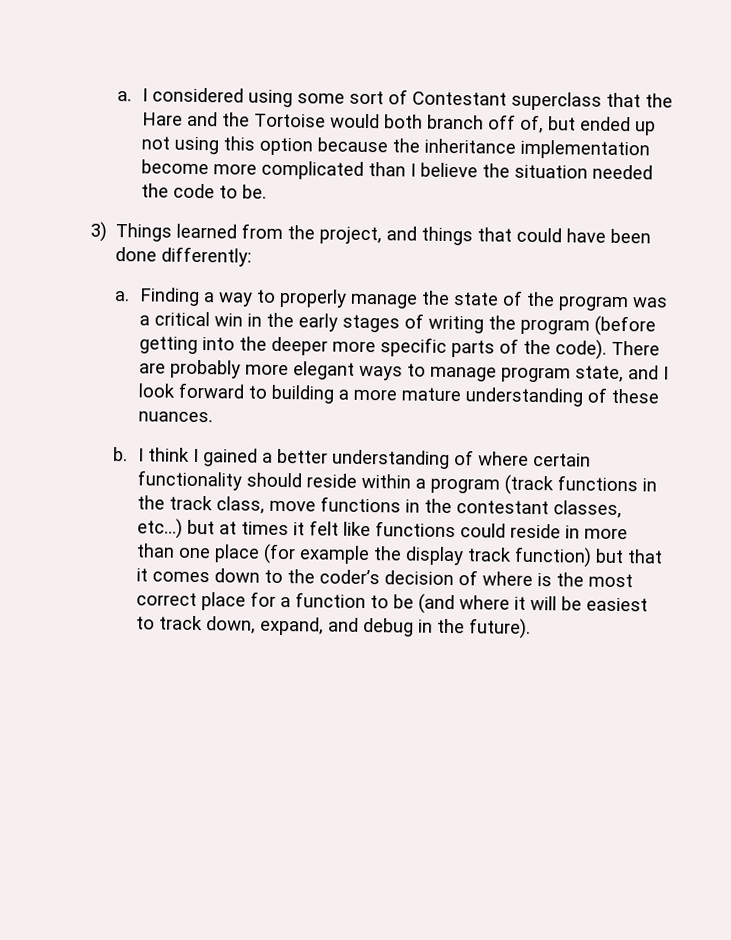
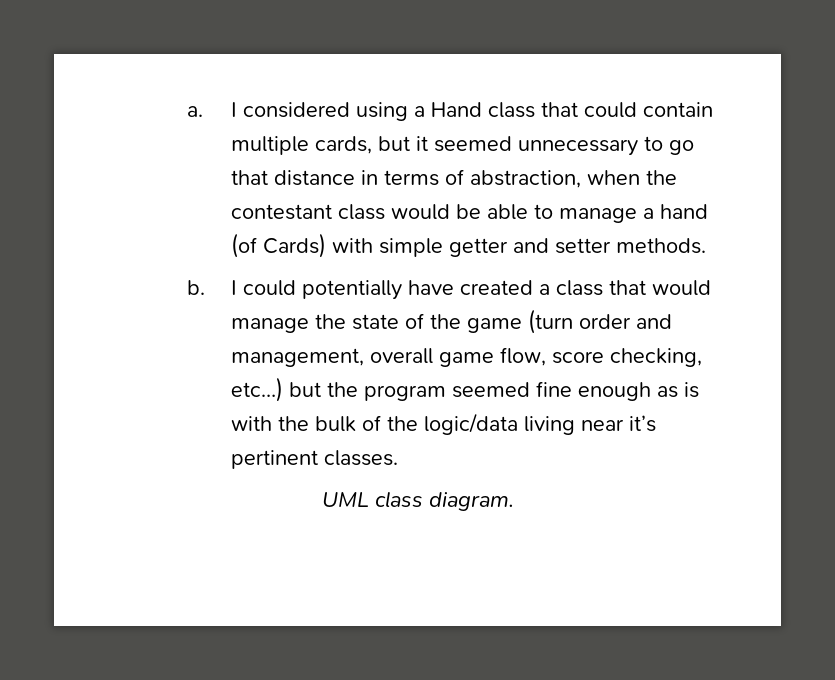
[296,89,673,111] [141,111,656,136] [140,136,650,160] [140,159,653,180] [140,183,267,199] [89,221,652,246] [115,246,253,267] [113,287,347,308] some sort of Contestant superclass that the Hare and the Tortoise would both branch off of, but ended up not using this option because the inheritance implementation become more complicated than I believe the situation needed the code to be. // 3) Things learned from the project, and things that could have been done differently: // a. Finding a way to properly -> [413,102,713,118] [230,136,694,156] [230,169,677,188] [230,204,708,223] [230,233,706,258] [187,280,711,300] a Hand class that could contain multiple cards, but it seemed unnecessary to go that distance in terms of abstraction, when the contestant class would be able to manage a hand (of Cards) with simple getter and setter methods. // b. I could potentially have created a class that would
[557,295,668,312] [138,311,656,337] [138,336,660,360] [138,359,669,383] [137,382,659,407] [137,411,213,423] [112,446,591,469] [136,470,657,496] [136,495,622,519] [136,518,628,540] [135,543,663,568] [135,568,633,588] [135,591,648,615] [135,615,531,639] program was a critical win in the early stages of writing the program (before getting into the deeper more specific parts of the code). There are probably more elegant ways to manage program state, and I look forward to building a more mature understanding of these nuances. // b. I think I gained a better understanding of where certain functionality should reside within a program (track functions in the track class, move functions in the contestant classes, etc…) but at times it felt like functions could reside in more than one place (for example the display track function) but that it comes down to the coder’s decision of where is the most correct place for a function to be (and where it will be easiest to track down, expand, and debug in the future). -> [466,309,672,334] [230,347,702,367] [230,377,699,402] [230,413,656,435] [230,450,398,469] [321,491,514,511] game (turn order and management, overall game flow, score checking, etc…) but the program seemed fine enough as is with the bulk of the logic/data living near it’s pertinent classes. // UML class diagram.

